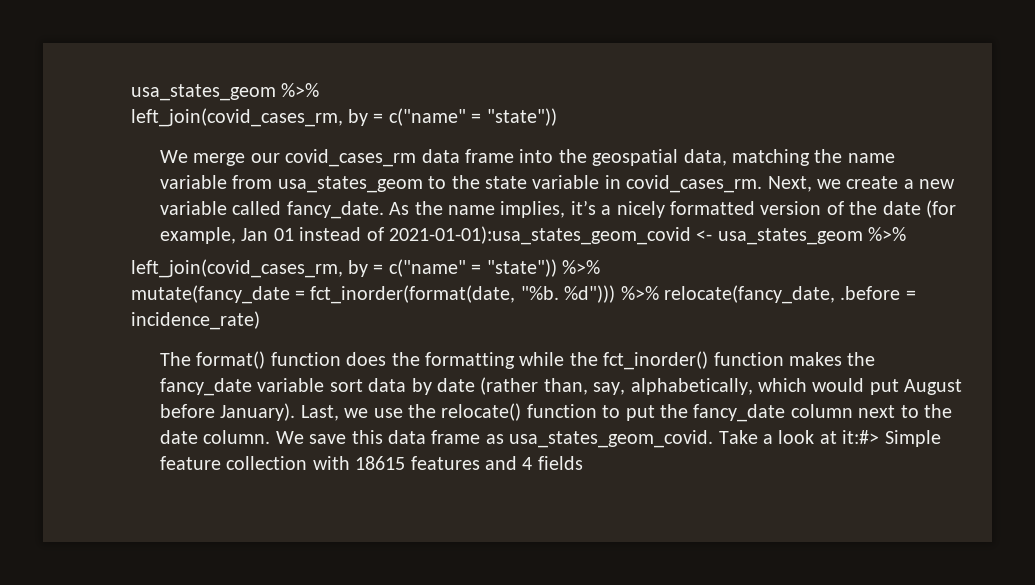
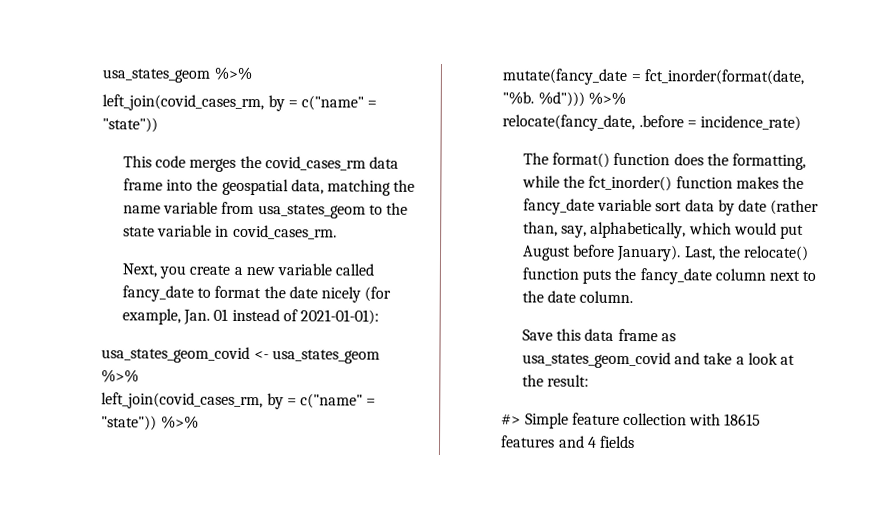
[159,150,280,166] We merge our -> [123,155,262,172] This code merges the
[767,176,841,192] Next, we -> [122,263,187,279] // Next, you
[286,200,921,219] fancy_date. As the name implies, it’s a nicely formatted version of the date -> [122,285,361,303] fancy_date to format the date nicely
[241,228,269,241] Jan -> [183,309,211,325] Jan.
[388,226,691,245] 2021-01-01):usa_states_geom_covid -> [299,309,379,325] [101,346,251,364] 2021-01-01): // usa_states_geom_covid
(659, 293) none -> (626, 98) //
[424,352,515,369] formatting -> [731,153,806,170] formatting,
[344,408,403,418] we use -> (716, 253) none
[602,405,655,421] to put -> [582,269,612,284] puts
[275,431,347,444] We save -> [522,329,554,341] // Save
[509,430,880,448] usa_states_geom_covid. Take a look at it:#> -> [522,351,795,369] [522,374,590,387] [501,414,522,425] usa_states_geom_covid and take a look at the result: // #>

